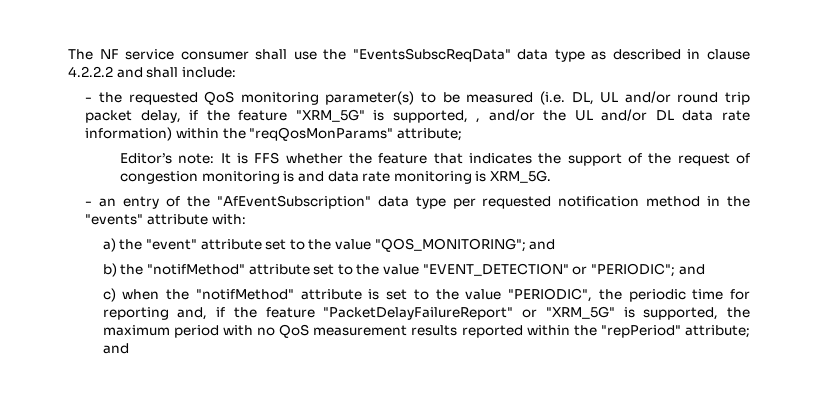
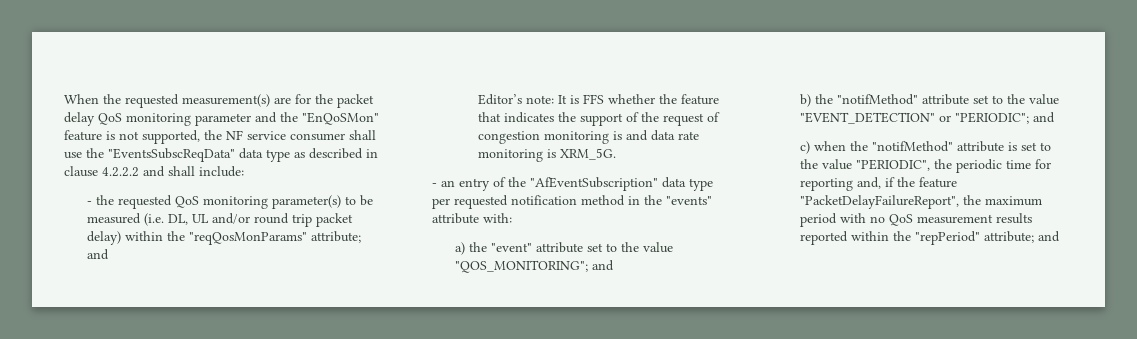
[68,49,93,60] The -> [64,94,374,108] [64,112,379,126] [64,130,222,144] When the requested measurement(s) are for the packet delay QoS monitoring parameter and the "EnQoSMon" feature is not supported, the
[140,109,751,123] [85,127,173,141] delay, if the feature "XRM_5G" is supported, , and/or the UL and/or DL data rate information) -> [87,231,122,245] delay)
(462, 134) none -> [87,249,110,260] and
[323,306,719,320] "PacketDelayFailureReport" or "XRM_5G" is supported, -> [800,195,960,209] "PacketDelayFailureReport",

